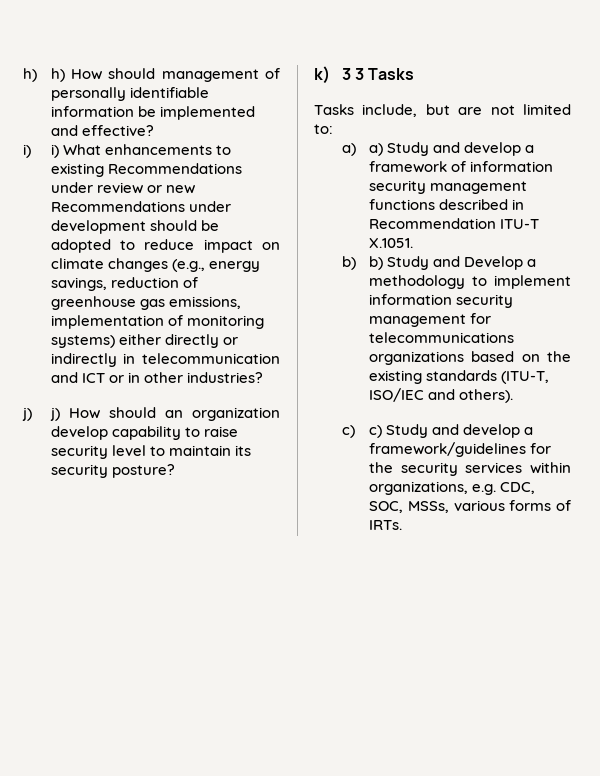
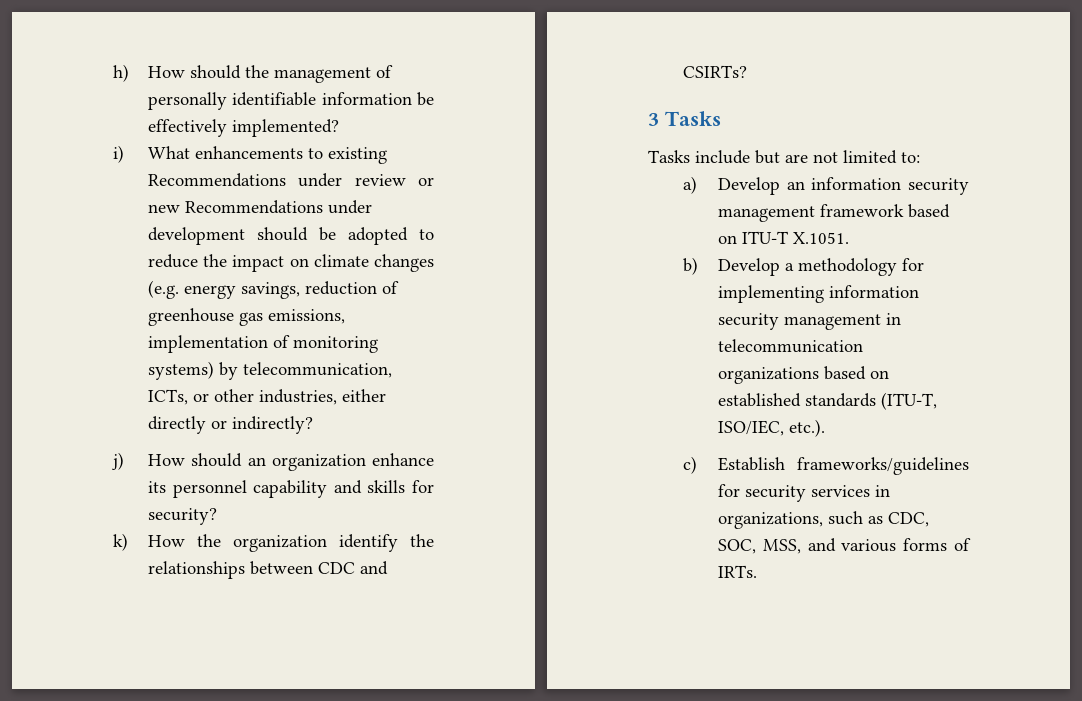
[23,68,156,82] h) h) How should -> [113,64,270,82] h) How should the
[159,106,255,120] [50,125,154,136] [23,144,59,158] implemented and effective? // i) i) -> [148,119,340,137] [113,145,124,163] effectively implemented? // i)
(195, 244) none -> [203,254,228,267] the
[171,259,205,272] (e.g., -> [148,280,180,299] (e.g.
[118,334,238,348] [50,353,280,367] [50,372,263,383] [22,407,60,421] either directly or indirectly in telecommunication and ICT or in other industries? // j) j) -> [219,362,393,380] [148,389,387,405] [148,416,314,434] [112,452,124,470] by telecommunication, ICTs, or other industries, either directly or indirectly? // j)
[50,426,238,440] [50,445,251,459] [50,464,175,478] [314,66,351,84] develop capability to raise security level to maintain its security posture? // k) 3 -> [372,453,434,466] [148,480,434,498] [148,508,218,525] [113,533,434,552] [148,561,389,579] [683,65,748,78] enhance its personnel capability and skills for security? // k) How the organization identify the relationships between CDC and CSIRTs? //
[362,104,418,117] include, -> [695,150,750,164] include
[369,142,535,156] [369,161,554,173] [369,180,528,194] [369,199,525,210] [369,218,497,229] a) Study and develop a framework of information security management functions described in Recommendation -> [718,177,969,195] [718,204,951,222] [718,235,738,244] Develop an information security management framework based on
[369,256,461,270] b) Study and -> (699, 266) none
[472,275,571,289] [369,294,514,308] [369,313,492,327] [369,332,515,343] to implement information security management for telecommunications -> [902,258,925,271] [718,285,920,303] [718,313,902,330] [718,339,864,353] for implementing information security management in telecommunication
[547,351,571,362] [369,370,550,384] [369,388,514,403] [341,424,534,438] [369,442,552,457] [369,462,571,476] [369,481,536,495] [369,501,449,513] the existing standards (ITU-T, ISO/IEC and others). // c) c) Study and develop a framework/guidelines for the security services within organizations, e.g. CDC, SOC, MSSs, -> [718,392,938,410] [718,419,826,437] [683,456,969,475] [718,484,891,502] [718,511,930,529] [718,538,836,554] established standards (ITU-T, ISO/IEC, etc.). // c) Establish frameworks/guidelines for security services in organizations, such as CDC, SOC, MSS, and

